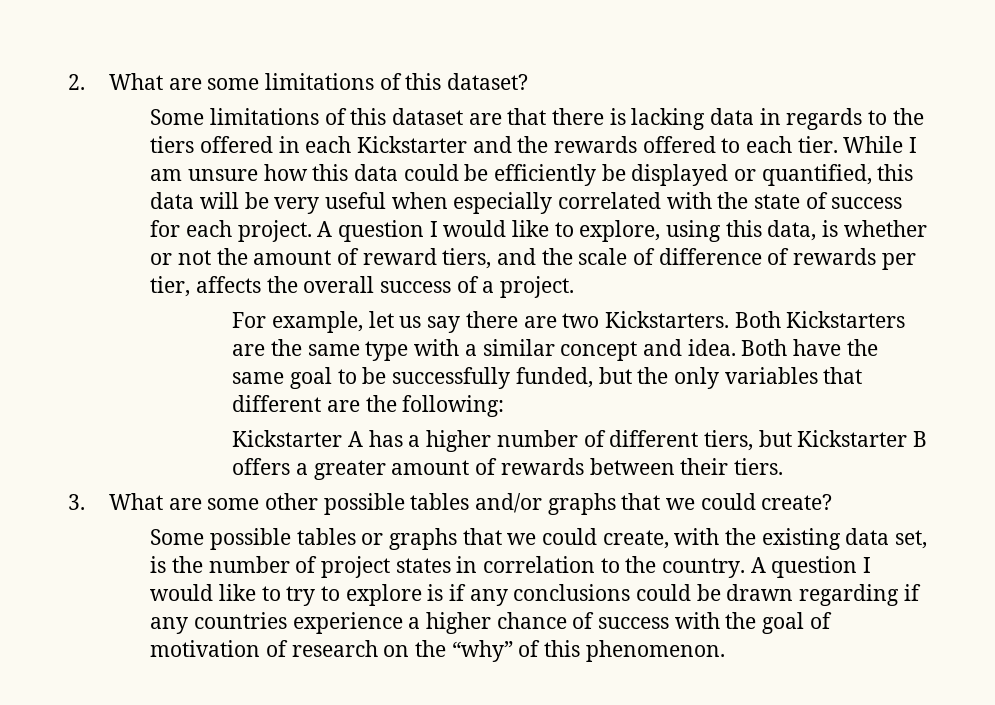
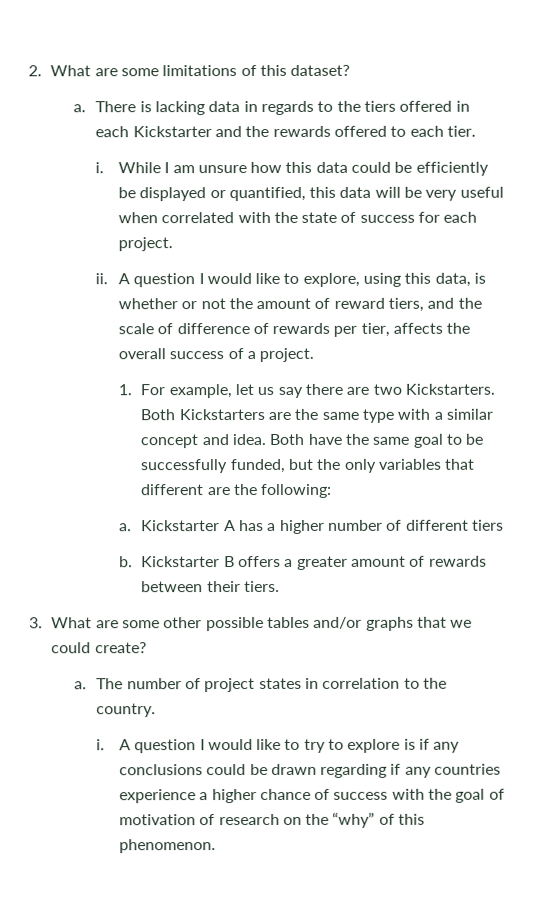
[150,108,604,125] Some limitations of this dataset are that there -> [72,101,137,113] a. There
(838, 144) none -> [95,162,105,174] // i.
[453,192,553,214] especially -> (158, 218) none
(312, 231) none -> [95,273,109,285] // ii.
(574, 287) none -> [117,384,132,396] 1.
(505, 406) none -> [118,523,132,532] a.
[703,430,792,451] tiers, but -> [471,519,504,531] [118,556,133,568] tiers // b.
[150,528,927,550] [150,556,203,573] Some possible tables or graphs that we could create, with the existing data set, is the -> [73,678,124,690] a. The
(745, 568) none -> [96,739,106,751] // i.

